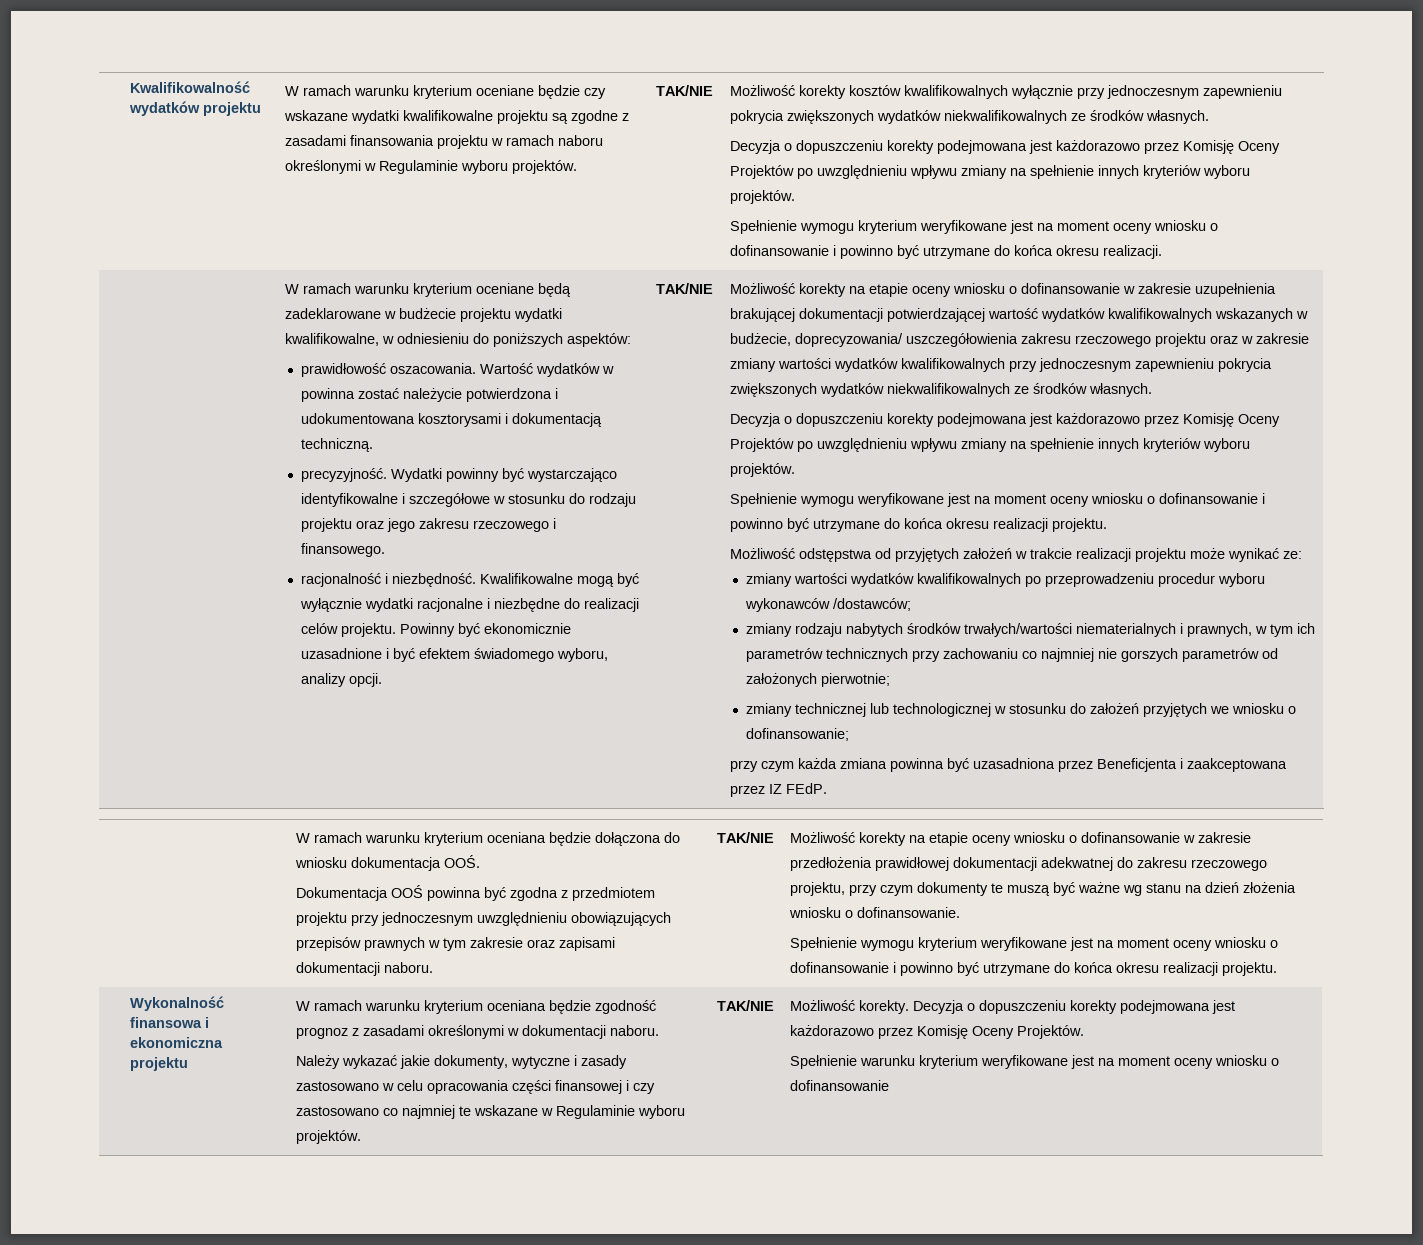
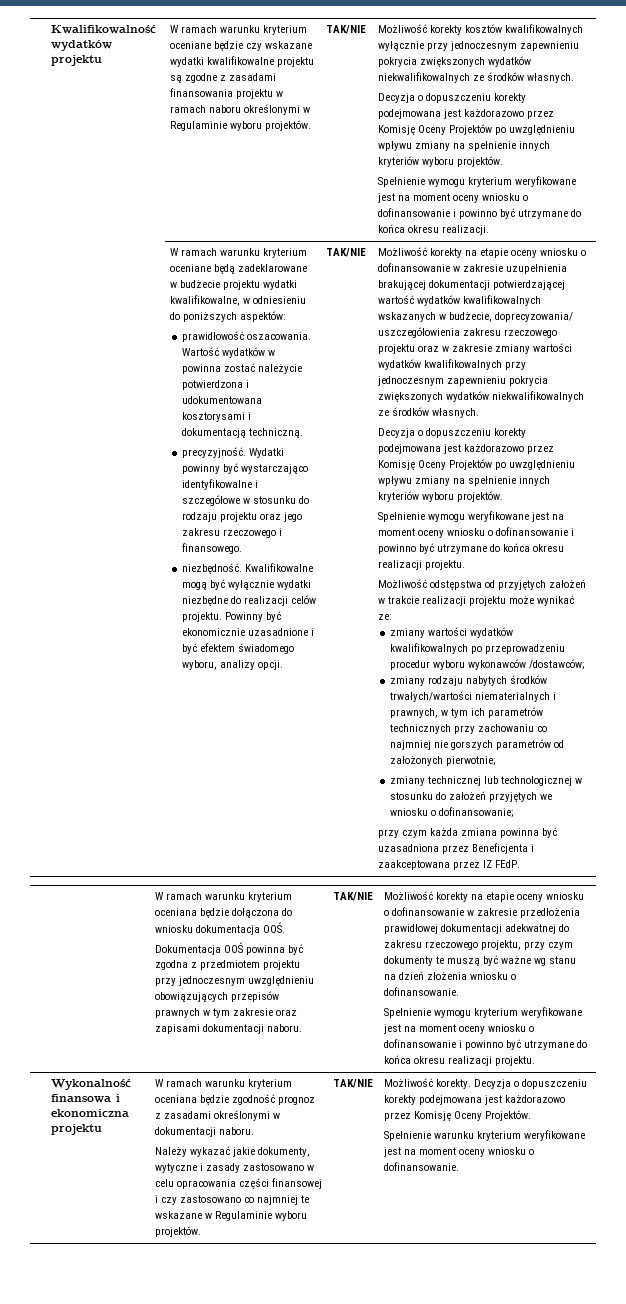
[300,573,388,587] racjonalność i -> (243, 548) none
[416,598,490,612] racjonalne i -> (312, 585) none
[789,1080,889,1091] dofinansowanie -> [384,1162,460,1171] dofinansowanie.

